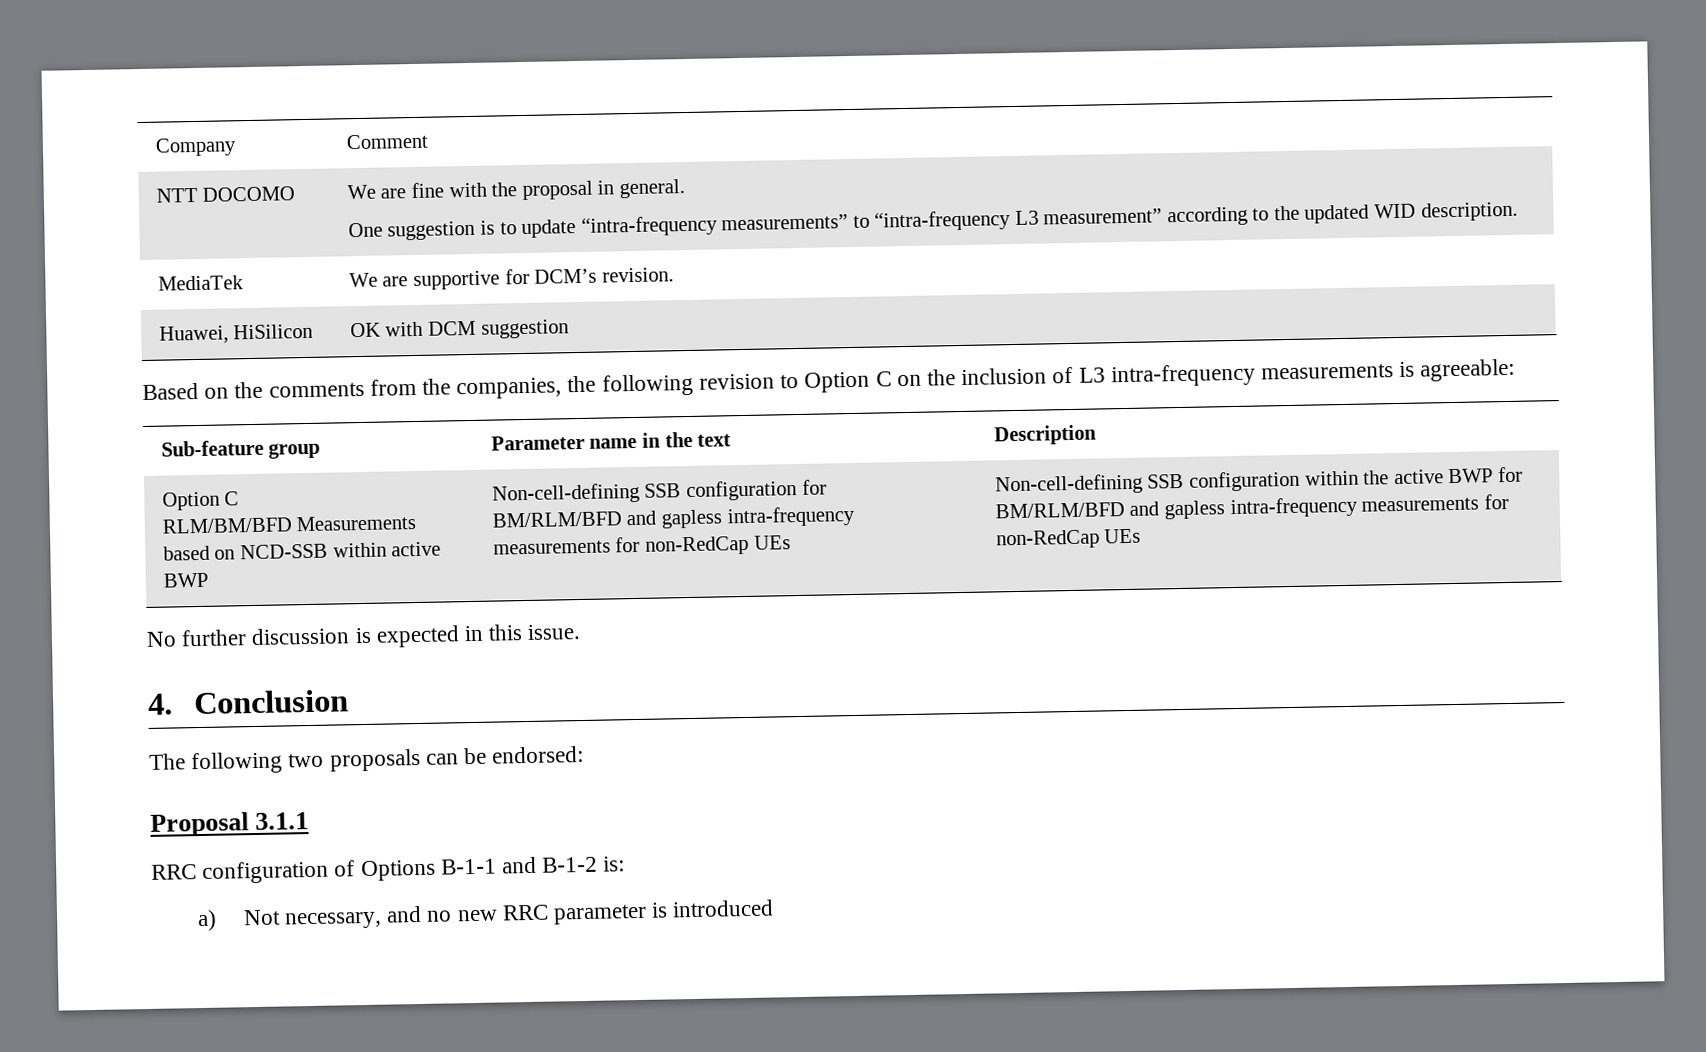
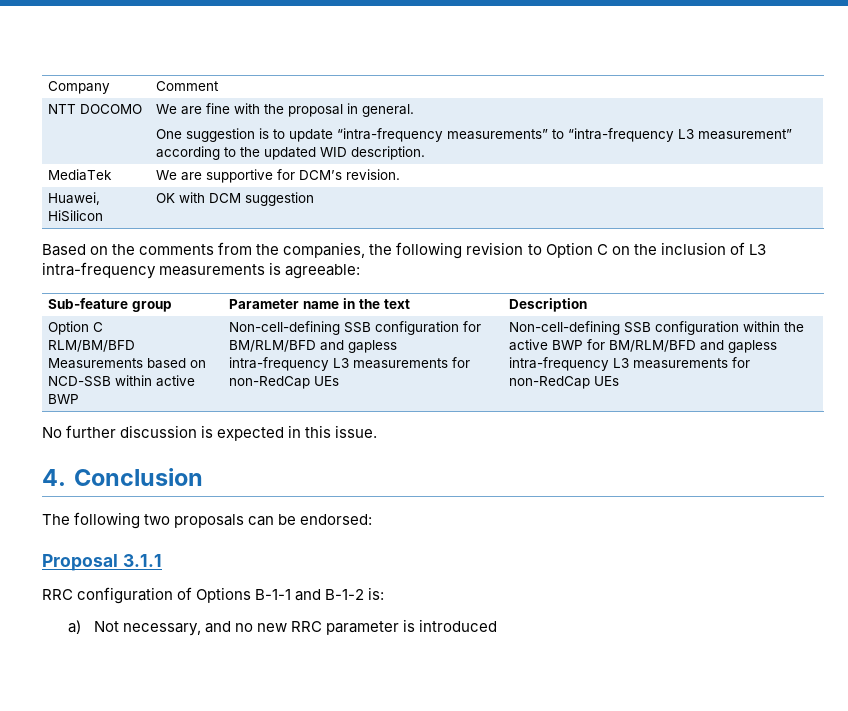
(855, 516) none -> [333,358,350,368] L3
(1358, 507) none -> [613,358,630,368] L3

